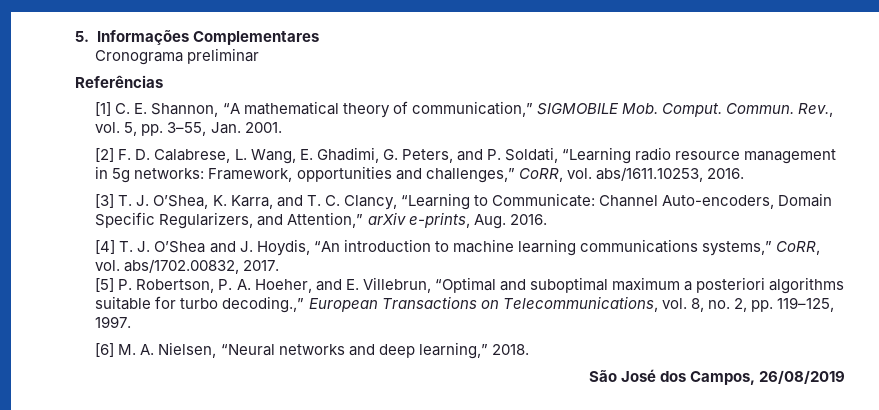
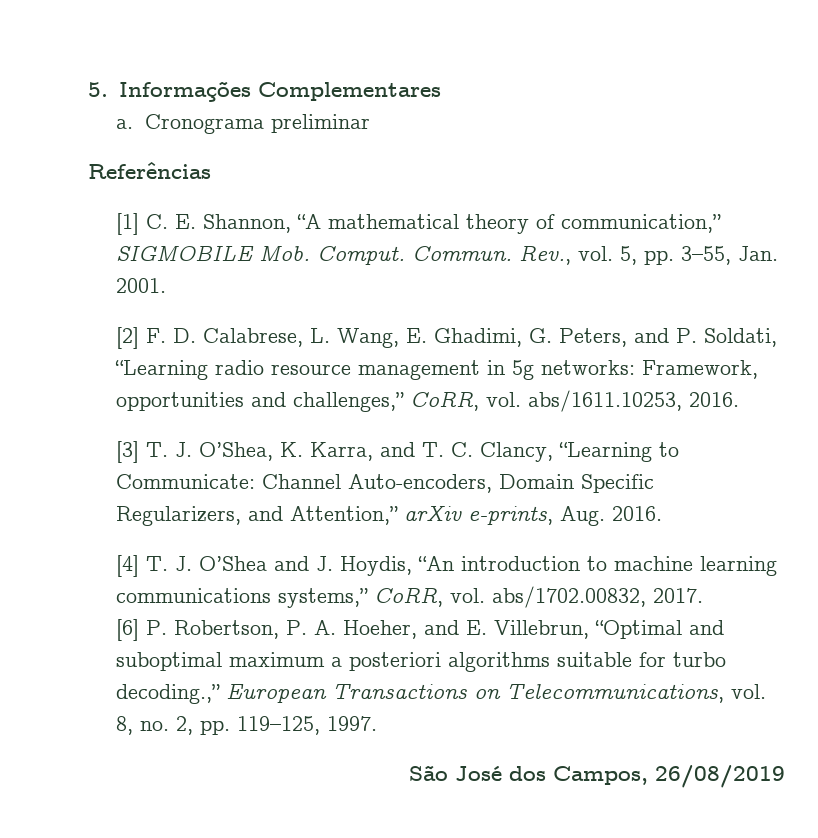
(319, 38) none -> [116,119,134,129] a.
[95,278,115,292] [5] -> [116,619,140,641] [6]
[95,342,529,359] // [6] M. A. Nielsen, “Neural networks and deep learning,” 2018. -> (378, 723) none

